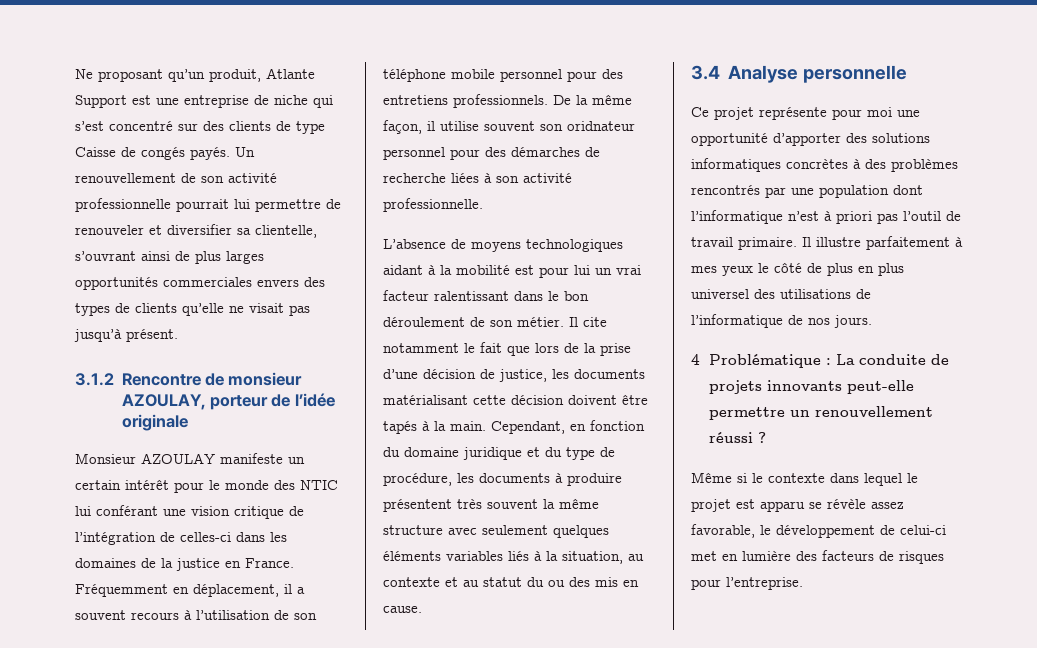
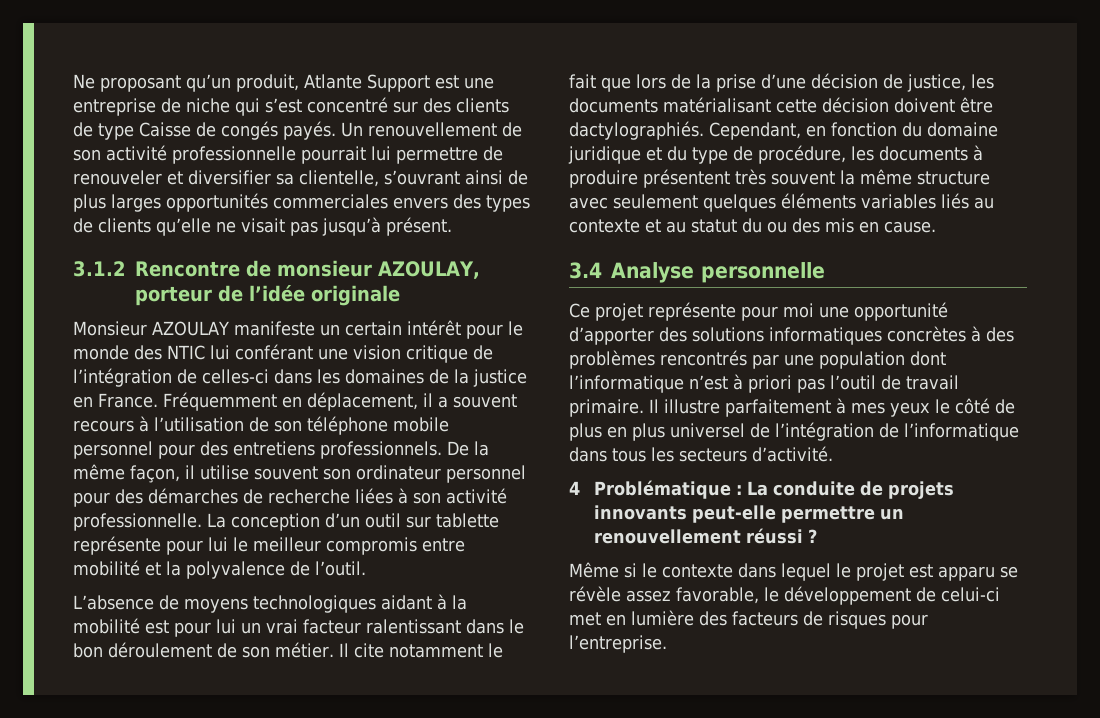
[567,121,635,131] oridnateur -> [356,465,441,480] ordinateur
(483, 205) none -> [207,513,499,531] [73,536,465,555] [73,560,366,579] La conception d’un outil sur tablette représente pour lui le meilleur compromis entre mobilité et la polyvalence de l’outil.
[383,421,486,434] tapés à la main. -> [569,121,704,140] dactylographiés.
[534,551,623,564] à la situation, -> (969, 201) none
[754,289,871,299] [691,314,872,328] des utilisations de l’informatique de nos jours. -> [750,422,1019,441] [569,446,833,462] de l’intégration de l’informatique dans tous les secteurs d’activité.

